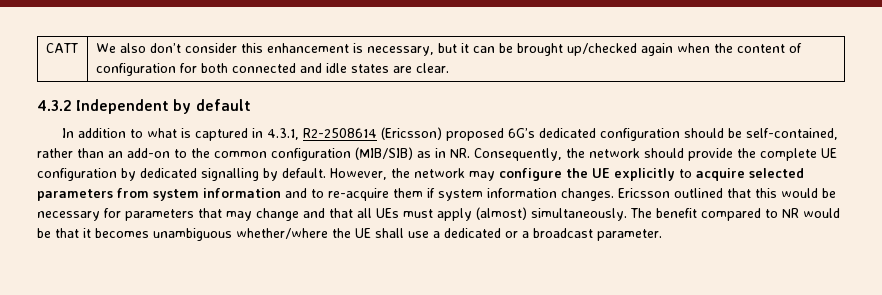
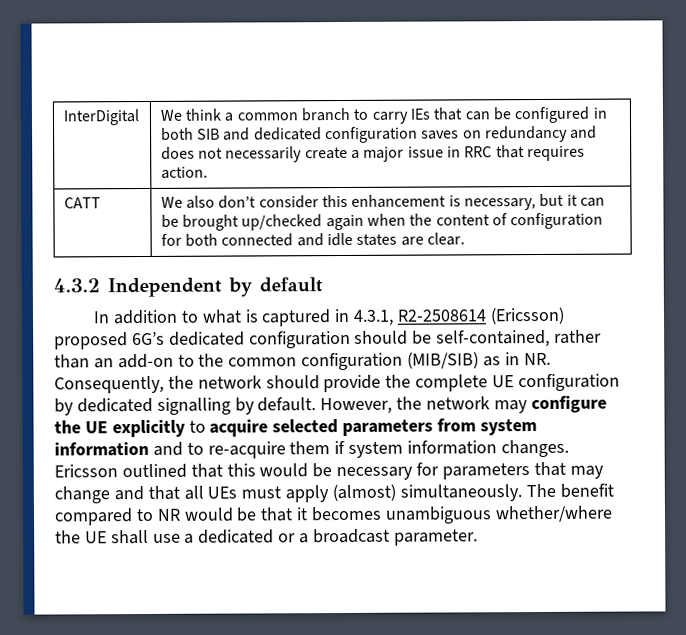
(45, 48) none -> [62,109,140,126] [159,106,607,124] [160,125,598,144] [160,145,585,163] [160,166,208,179] InterDigital | We think a common branch to carry IEs that can be configured in both SIB and dedicated configuration saves on redundancy and does not necessarily create a major issue in RRC that requires action. //

